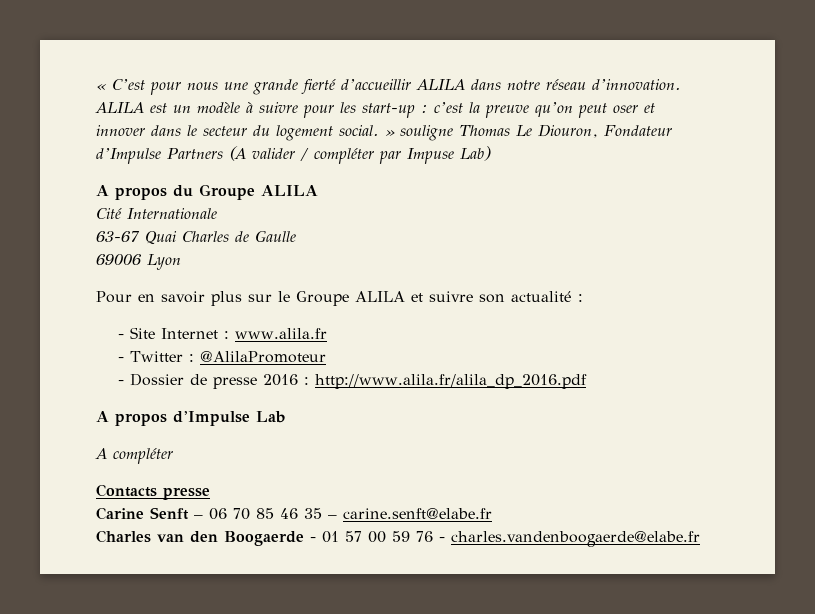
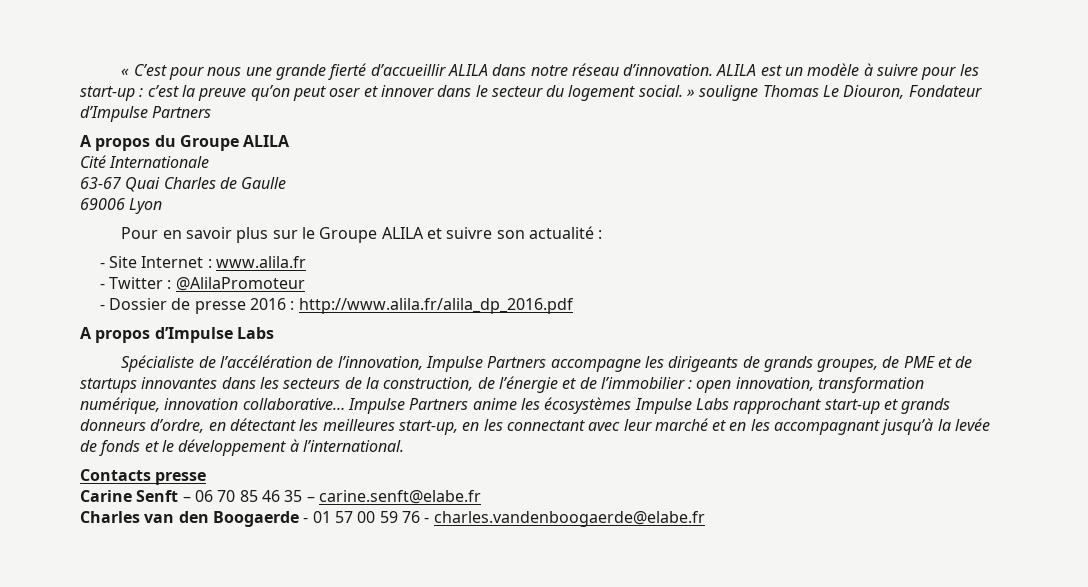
[229,146,491,164] (A valider / compléter par Impuse Lab) -> (212, 112) none
[256,411,285,423] [95,448,173,464] Lab // A compléter -> [236,327,274,339] [121,355,973,372] [80,376,925,393] [80,397,951,414] [80,418,991,435] [80,439,404,456] Labs // Spécialiste de l’accélération de l’innovation, Impulse Partners accompagne les dirigeants de grands groupes, de PME et de startups innovantes dans les secteurs de la construction, de l’énergie et de l’immobilier : open innovation, transformation numérique, innovation collaborative… Impulse Partners anime les écosystèmes Impulse Labs rapprochant start-up et grands donneurs d’ordre, en détectant les meilleures start-up, en les connectant avec leur marché et en les accompagnant jusqu’à la levée de fonds et le développement à l’international.

